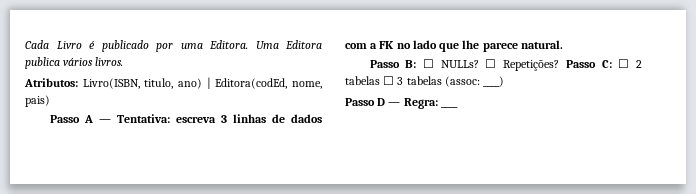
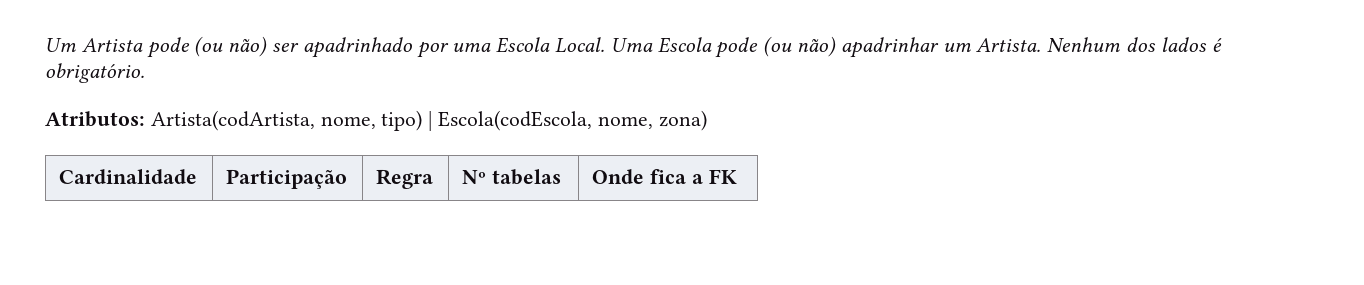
[25,40,322,52] [25,57,124,69] [24,77,322,89] [25,95,50,107] [49,114,322,123] [345,40,563,52] [369,59,642,71] [345,76,505,87] [345,98,458,109] Cada Livro é publicado por uma Editora. Uma Editora publica vários livros. // Atributos: Livro(ISBN, titulo, ano) | Editora(codEd, nome, pais) // Passo A — Tentativa: escreva 3 linhas de dados com a FK no lado que lhe parece natural. // Passo B: ☐ NULLs? ☐ Repetições? Passo C: ☐ 2 tabelas ☐ 3 tabelas (assoc: ____) // Passo D — Regra: ____ -> [45,36,1222,58] [45,63,145,83] [45,110,707,131] [59,169,198,184] [226,169,348,189] [376,169,434,189] [462,169,561,185] [592,169,737,184] Um Artista pode (ou não) ser apadrinhado por uma Escola Local. Uma Escola pode (ou não) apadrinhar um Artista. Nenhum dos lados é obrigatório. // Atributos: Artista(codArtista, nome, tipo) | Escola(codEscola, nome, zona) // Cardinalidade | Participação | Regra | Nº tabelas | Onde fica a FK

